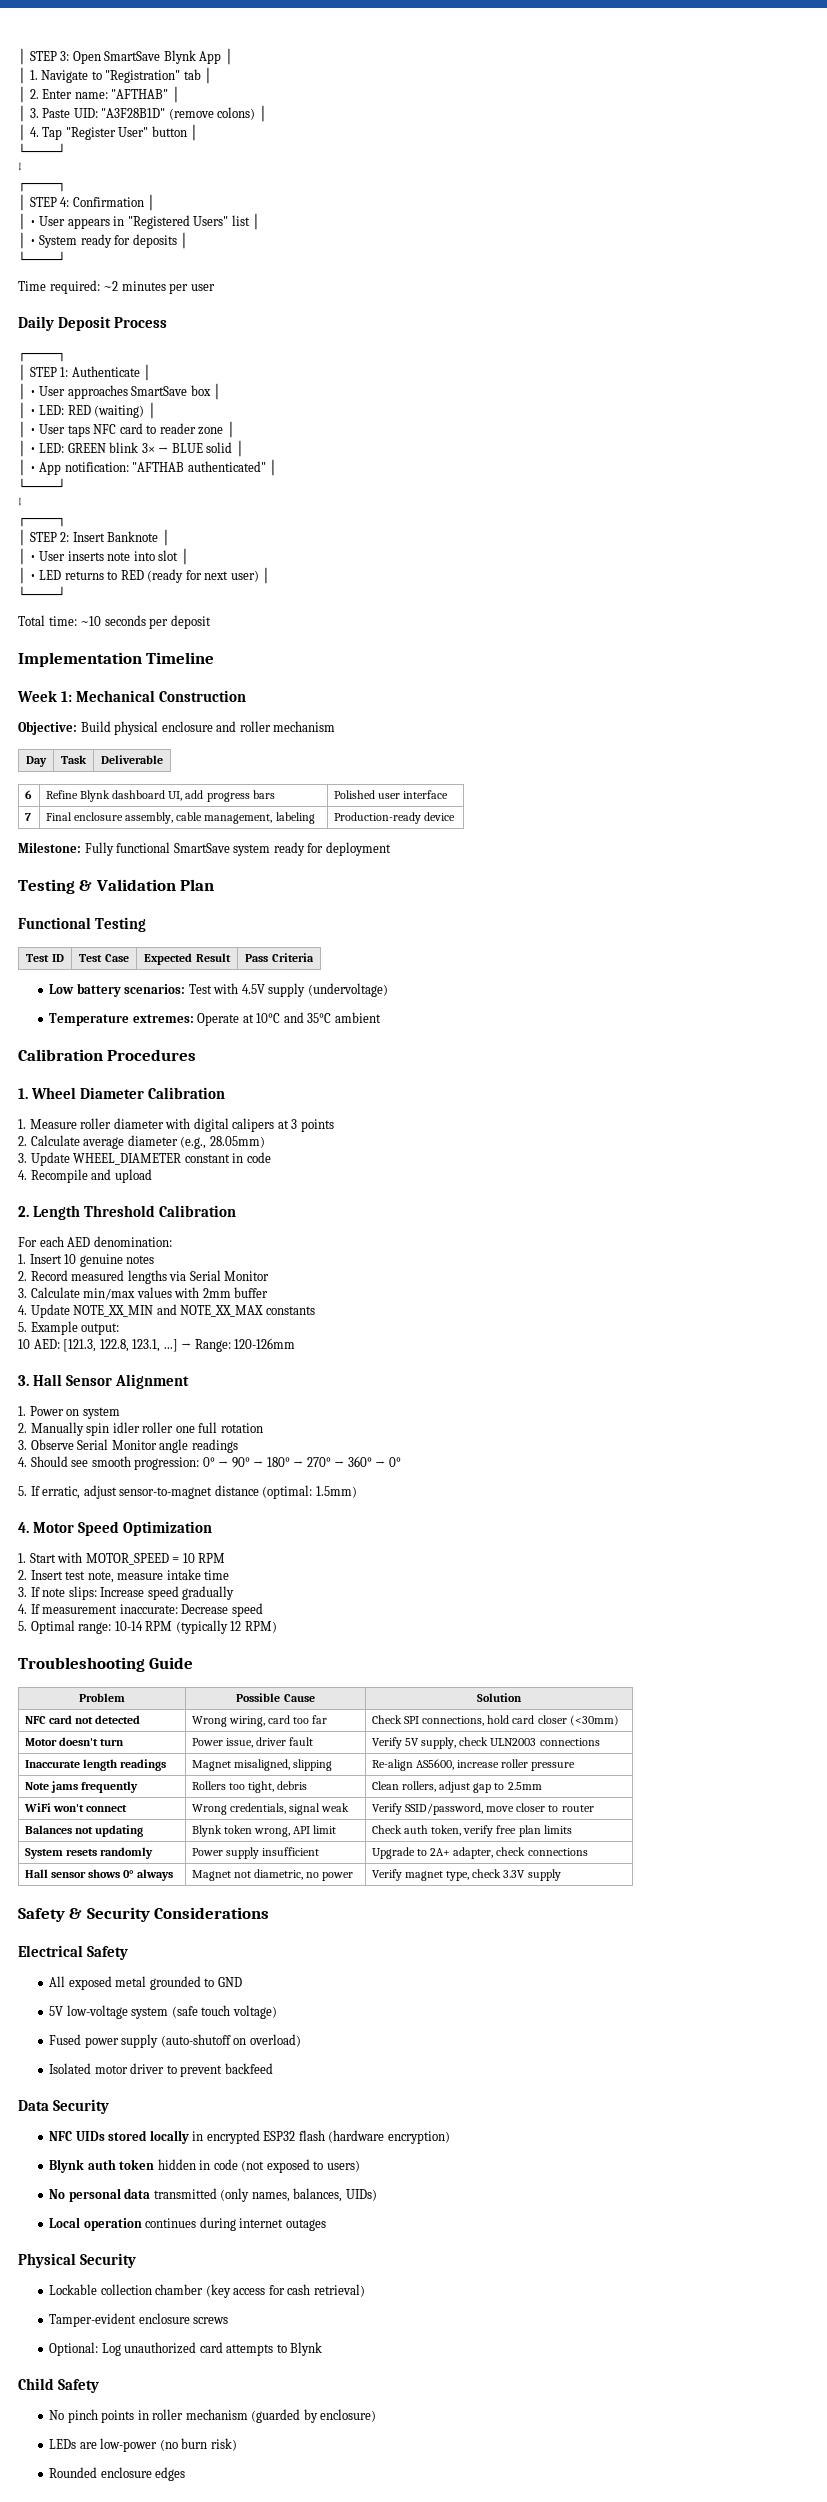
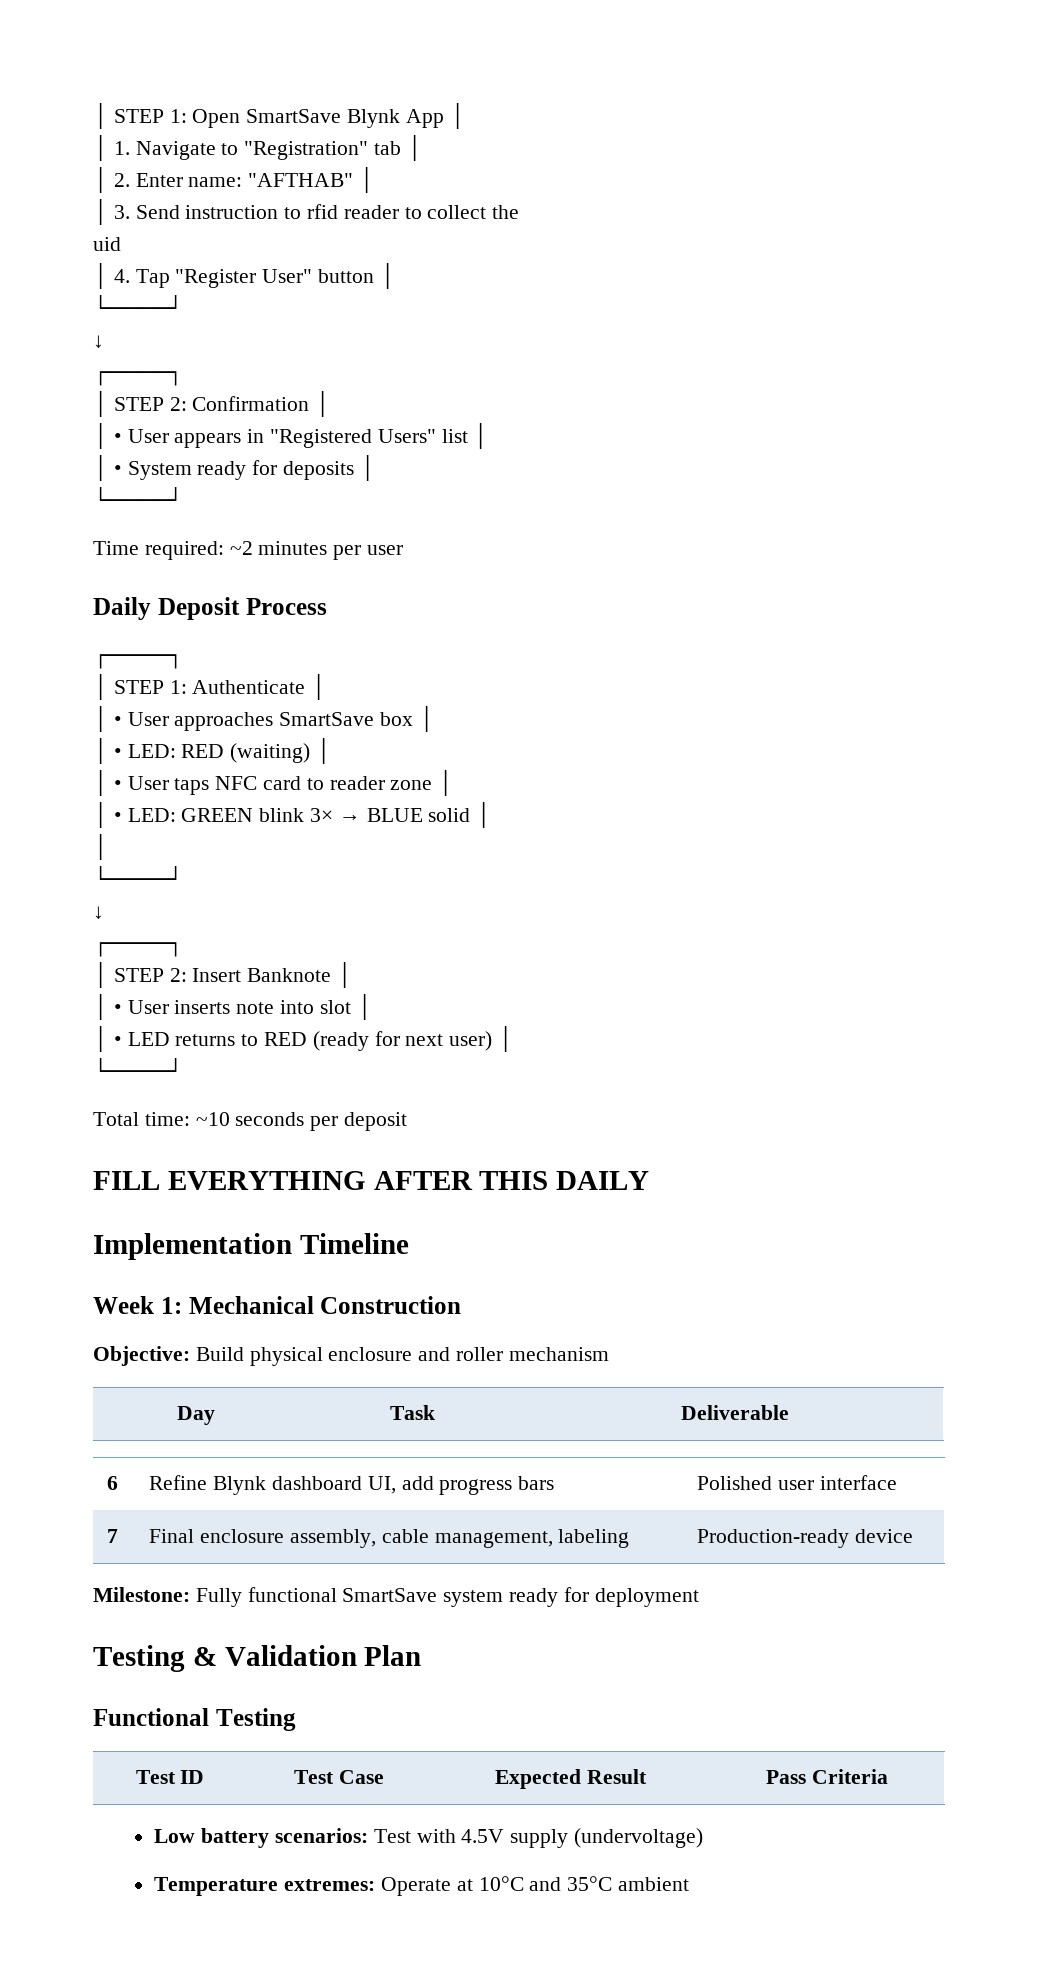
[18,48,70,65] │ STEP 3: -> [93,103,187,129] │ STEP 1:
[42,105,267,122] Paste UID: "A3F28B1D" (remove colons) │ -> [135,204,520,219] [93,237,121,251] Send instruction to rfid reader to collect the // uid
[60,197,70,207] 4: -> [169,397,187,411] 2:
[29,459,278,476] • App notification: "AFTHAB authenticated" │ -> (108, 847) none
(211, 622) none -> [93,1171,650,1190] // FILL EVERYTHING AFTER THIS DAILY
[18,1049,197,1061] [18,1087,225,1099] [18,1118,334,1132] [18,1135,265,1149] [18,1152,271,1166] [18,1169,152,1183] [18,1205,236,1220] [18,1236,172,1247] [18,1254,155,1267] [18,1270,270,1284] [18,1287,269,1300] [18,1304,315,1318] [18,1321,120,1335] [18,1338,296,1352] [18,1374,189,1389] [18,1406,120,1419] [18,1422,263,1436] [18,1439,238,1453] [18,1456,401,1470] [18,1485,357,1499] [18,1521,212,1536] [18,1552,226,1565] [18,1569,230,1583] [18,1586,235,1600] [18,1603,263,1617] [18,1620,277,1634] [18,1657,194,1672] [79,1693,125,1702] [236,1693,315,1702] [477,1693,522,1702] [25,1715,141,1724] [192,1715,328,1727] [372,1715,619,1726] [25,1737,125,1746] [192,1737,314,1748] [372,1737,600,1749] [25,1759,167,1771] [192,1759,333,1771] [372,1759,576,1771] [25,1781,139,1793] [192,1781,308,1793] [372,1781,542,1793] [24,1803,128,1812] [192,1803,350,1815] [372,1803,594,1815] [25,1825,144,1837] [192,1825,337,1837] [372,1825,572,1837] [25,1847,154,1859] [192,1847,320,1859] [372,1847,588,1859] [25,1869,174,1881] [192,1869,354,1881] [372,1869,561,1881] [18,1907,270,1922] [18,1945,128,1960] [49,1976,242,1990] [49,2005,277,2019] [49,2034,301,2048] [49,2063,273,2077] [18,2099,109,2114] [49,2130,450,2144] [49,2159,360,2173] [49,2188,377,2202] [49,2217,326,2231] [18,2253,136,2268] [49,2284,365,2298] [49,2313,229,2327] [49,2342,323,2356] [18,2378,99,2393] [49,2409,377,2423] [49,2438,237,2452] [49,2467,186,2481] // Calibration Procedures // 1. Wheel Diameter Calibration // 1. Measure roller diameter with digital calipers at 3 points // 2. Calculate average diameter (e.g., 28.05mm) // 3. Update WHEEL_DIAMETER constant in code // 4. Recompile and upload // 2. Length Threshold Calibration // For each AED denomination: // 1. Insert 10 genuine notes // 2. Record measured lengths via Serial Monitor // 3. Calculate min/max values with 2mm buffer // 4. Update NOTE_XX_MIN and NOTE_XX_MAX constants // 5. Example output: // 10 AED: [121.3, 122.8, 123.1, ...] → Range: 120-126mm // 3. Hall Sensor Alignment // 1. Power on system // 2. Manually spin idler roller one full rotation // 3. Observe Serial Monitor angle readings // 4. Should see smooth progression: 0° → 90° → 180° → 270° → 360° → 0° // 5. If erratic, adjust sensor-to-magnet distance (optimal: 1.5mm) // 4. Motor Speed Optimization // 1. Start with MOTOR_SPEED = 10 RPM // 2. Insert test note, measure intake time // 3. If note slips: Increase speed gradually // 4. If measurement inaccurate: Decrease speed // 5. Optimal range: 10-14 RPM (typically 12 RPM) // Troubleshooting Guide // Problem | Possible Cause | Solution // NFC card not detected | Wrong wiring, card too far | Check SPI connections, hold card closer (<30mm) // Motor doesn't turn | Power issue, driver fault | Verify 5V supply, check ULN2003 connections // Inaccurate length readings | Magnet misaligned, slipping | Re-align AS5600, increase roller pressure // Note jams frequently | Rollers too tight, debris | Clean rollers, adjust gap to 2.5mm // WiFi won't connect | Wrong credentials, signal weak | Verify SSID/password, move closer to router // Balances not updating | Blynk token wrong, API limit | Check auth token, verify free plan limits // System resets randomly | Power supply insufficient | Upgrade to 2A+ adapter, check connections // Hall sensor shows 0° always | Magnet not diametric, no power | Verify magnet type, check 3.3V supply // Safety & Security Considerations // Electrical Safety // All exposed metal grounded to GND // 5V low-voltage system (safe touch voltage) // Fused power supply (auto-shutoff on overload) // Isolated motor driver to prevent backfeed // Data Security // NFC UIDs stored locally in encrypted ESP32 flash (hardware encryption) // Blynk auth token hidden in code (not exposed to users) // No personal data transmitted (only names, balances, UIDs) // Local operation continues during internet outages // Physical Security // Lockable collection chamber (key access for cash retrieval) // Tamper-evident enclosure screws // Optional: Log unauthorized card attempts to Blynk // Child Safety // No pinch points in roller mechanism (guarded by enclosure) // LEDs are low-power (no burn risk) // Rounded enclosure edges -> (690, 1884) none

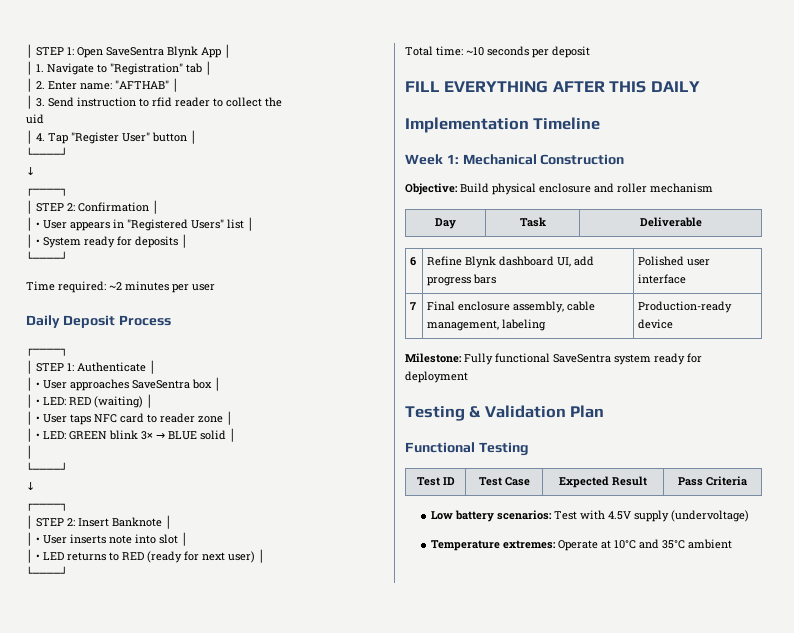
[246,109,342,123] SmartSave -> [106,47,164,56] SaveSentra
[279,712,375,726] SmartSave -> [132,380,190,389] SaveSentra
[342,1588,438,1602] SmartSave -> [553,354,611,363] SaveSentra

